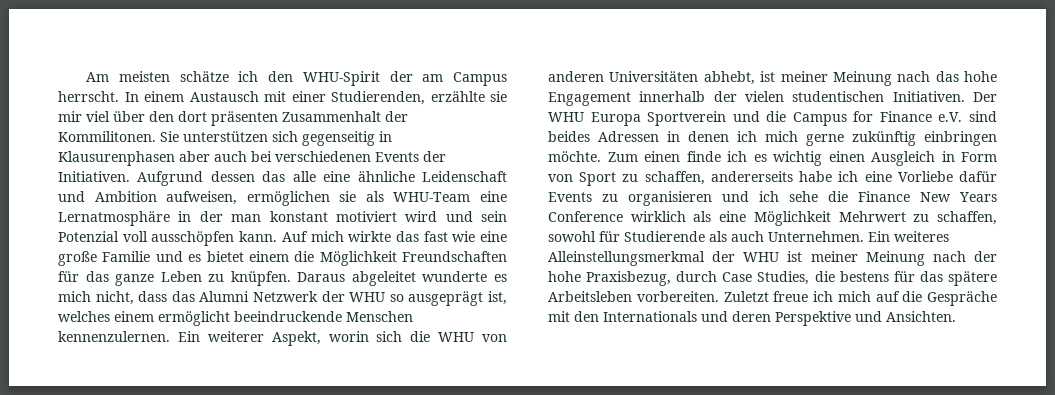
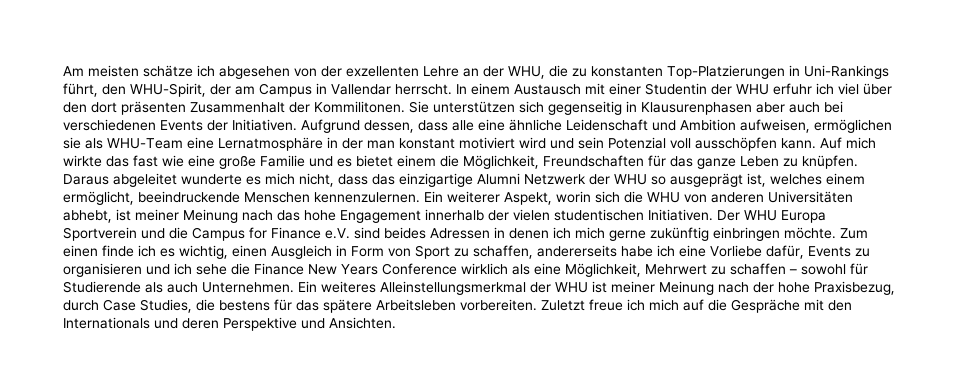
[268,71,380,86] den WHU-Spirit -> [219,65,889,79] [63,83,206,97] abgesehen von der exzellenten Lehre an der WHU, die zu konstanten Top-Platzierungen in Uni-Rankings führt, den WHU-Spirit,
(508, 79) none -> [316,83,391,95] in Vallendar
[331,91,507,105] [58,111,82,122] Studierenden, erzählte sie mir -> [645,83,834,95] Studentin der WHU erfuhr ich
[210,171,286,182] dessen das -> [364,120,448,133] dessen, dass
[319,251,397,266] Möglichkeit -> [463,155,539,169] Möglichkeit,
(195, 296) none -> [399,173,473,187] einzigartige
[158,311,230,326] ermöglicht -> [63,191,134,205] ermöglicht,
[773,151,822,166] wichtig -> [179,245,228,259] wichtig,
[959,171,997,182] dafür -> [766,245,804,259] dafür,
[753,211,831,226] Möglichkeit -> [565,263,641,277] Möglichkeit,
[937,211,997,225] schaffen, -> [730,263,797,275] schaffen –

